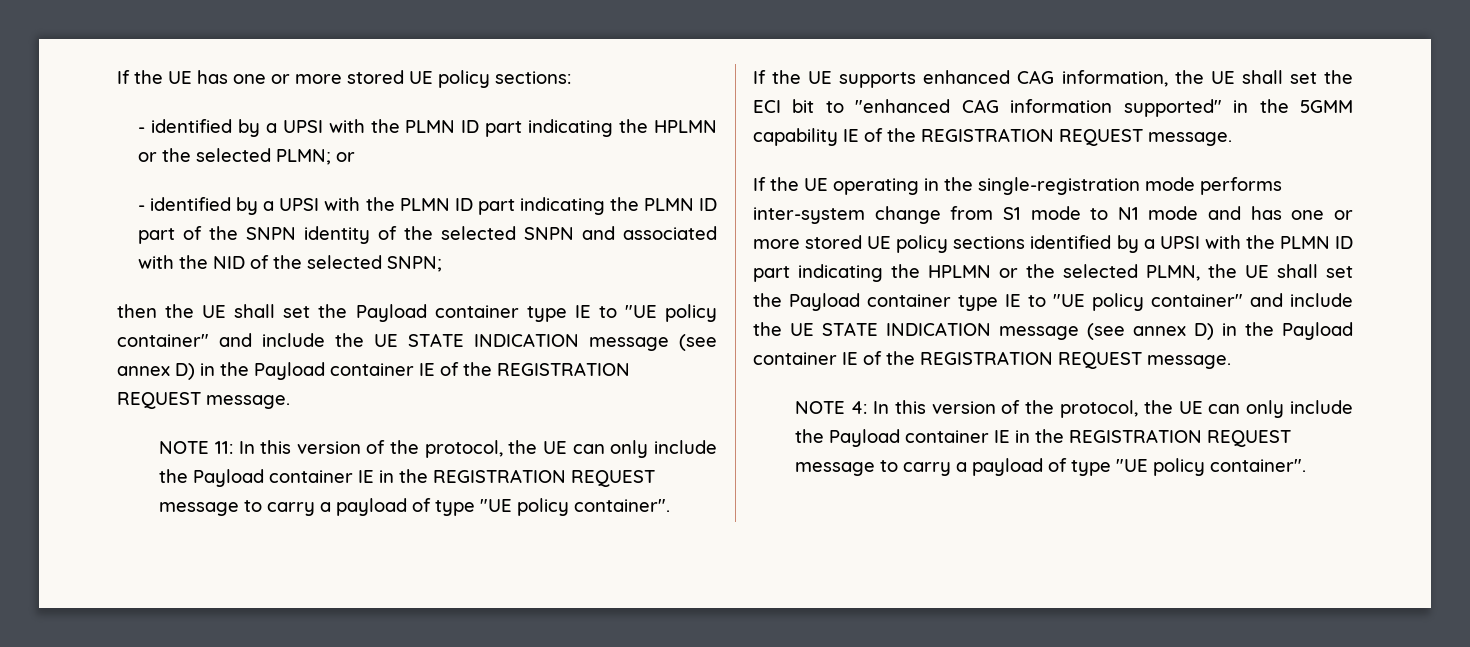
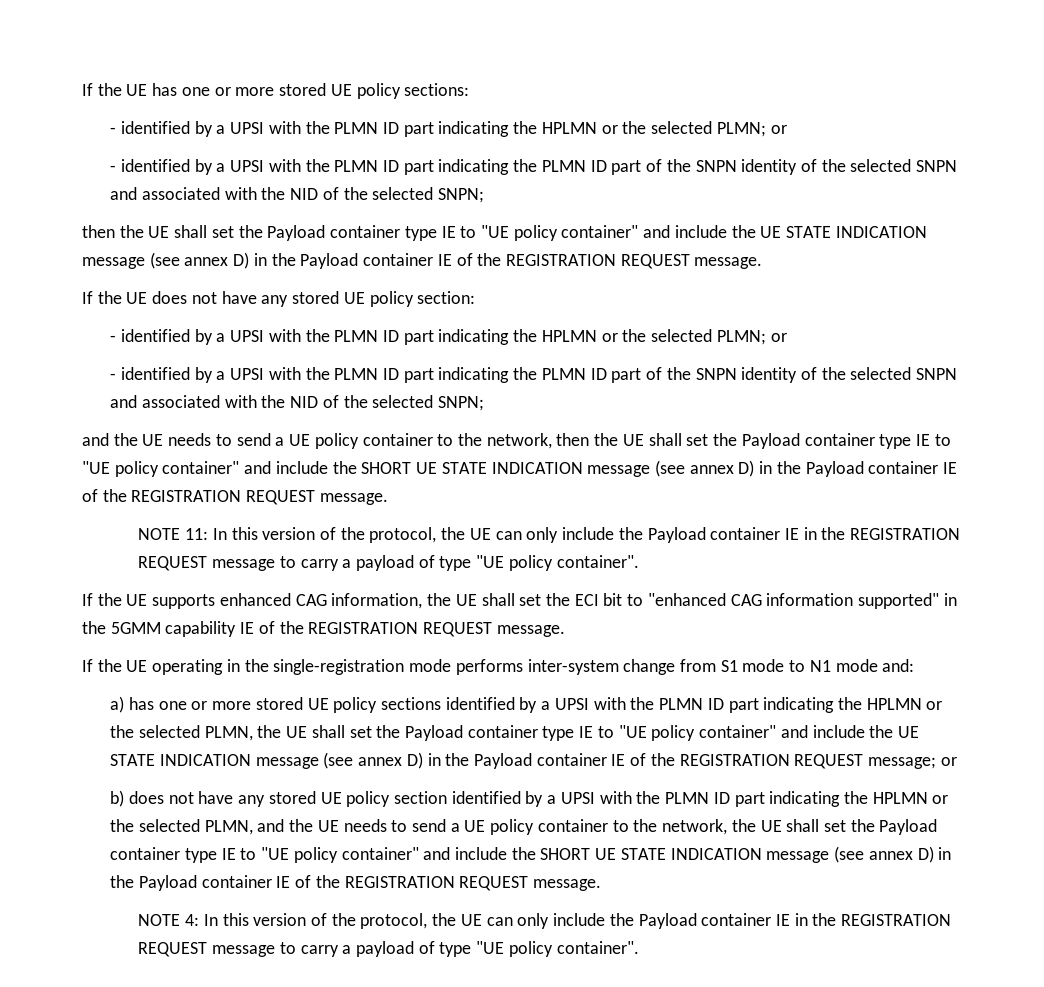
(290, 402) none -> [82,291,476,307] [110,329,787,345] [110,367,958,383] [110,395,484,411] [82,433,951,449] [82,460,958,477] [82,489,388,505] // If the UE does not have any stored UE policy section: // - identified by a UPSI with the PLMN ID part indicating the HPLMN or the selected PLMN; or // - identified by a UPSI with the PLMN ID part indicating the PLMN ID part of the SNPN identity of the selected SNPN and associated with the NID of the selected SNPN; // and the UE needs to send a UE policy container to the network, then the UE shall set the Payload container type IE to "UE policy container" and include the SHORT UE STATE INDICATION message (see annex D) in the Payload container IE of the REGISTRATION REQUEST message.
[1208,206,1242,220] and -> [882,659,915,672] [110,696,125,713] and: // a)
(1142, 360) none -> [868,757,957,769] [110,790,949,807] [110,819,938,835] [110,846,952,863] [110,875,529,891] message; or // b) does not have any stored UE policy section identified by a UPSI with the PLMN ID part indicating the HPLMN or the selected PLMN, and the UE needs to send a UE policy container to the network, the UE shall set the Payload container type IE to "UE policy container" and include the SHORT UE STATE INDICATION message (see annex D) in the Payload container IE of the REGISTRATION REQUEST

